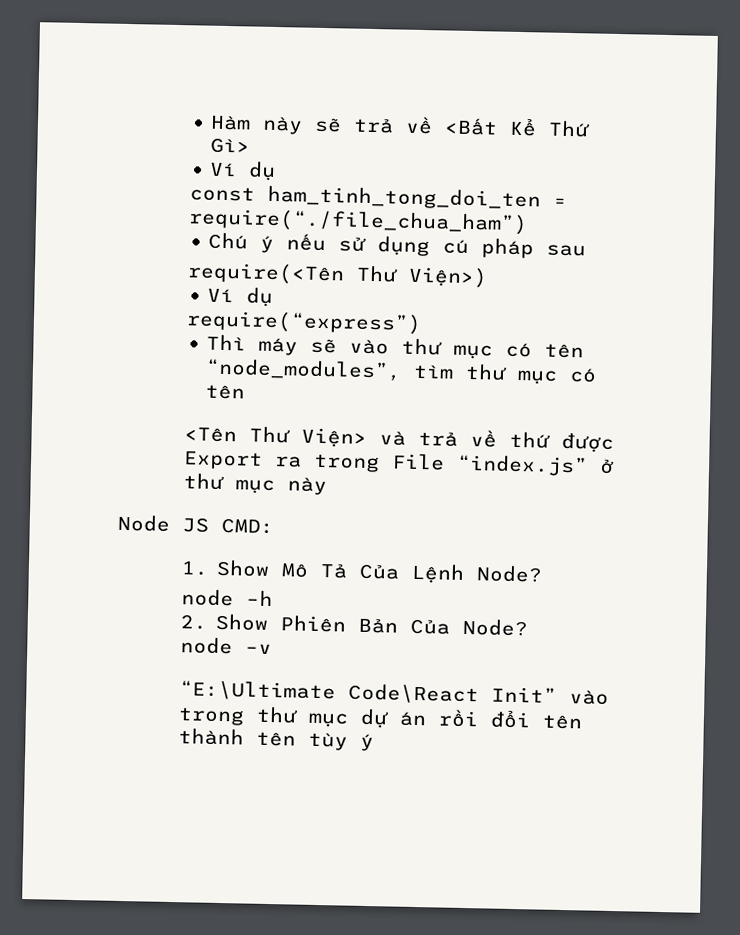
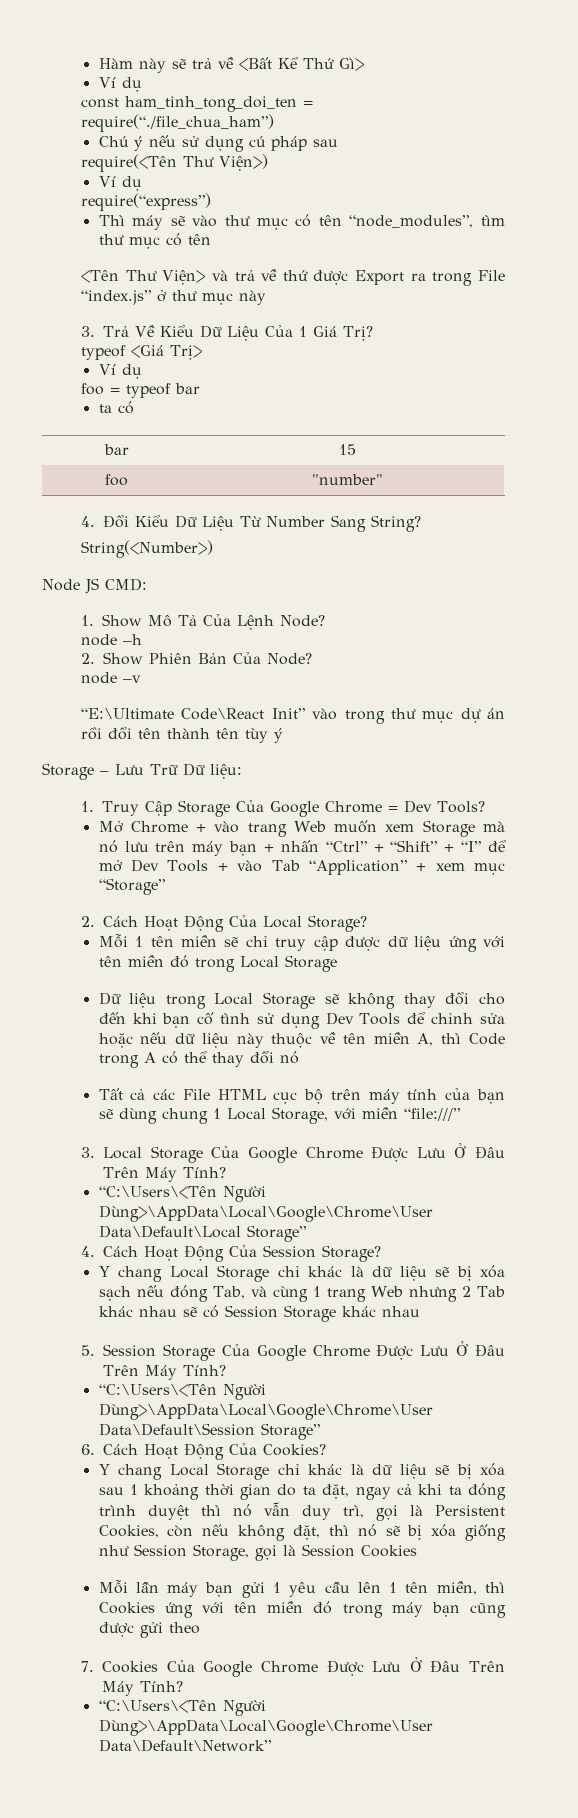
(328, 486) none -> [81,325,374,341] [81,345,203,360] [98,364,142,379] [81,383,201,398] [98,401,134,414] [103,444,129,455] [339,444,357,455] [105,474,128,486] [312,474,384,485] [81,515,422,532] [81,540,214,558] // 3. Trả Về Kiểu Dữ Liệu Của 1 Giá Trị? // typeof <Giá Trị> // Ví dụ // foo = typeof bar // ta có // bar | 15 // foo | "number" // 4. Đổi Kiểu Dữ Liệu Từ Number Sang String? // String(<Number>)
(375, 742) none -> [42,763,242,780] [81,800,486,817] [98,820,505,837] [98,840,506,856] [98,859,506,875] [98,878,165,895] [81,915,368,932] [98,934,505,952] [98,955,337,972] [98,992,506,1009] [98,1012,505,1029] [98,1032,506,1048] [98,1051,299,1068] [98,1088,506,1104] [98,1107,460,1124] [81,1143,506,1163] [103,1167,227,1182] [98,1186,266,1202] [98,1205,433,1222] [98,1225,306,1242] [81,1245,382,1262] [98,1265,505,1282] [98,1285,506,1302] [98,1305,420,1322] [81,1341,506,1361] [103,1365,227,1380] [98,1384,266,1400] [98,1403,433,1420] [98,1423,320,1440] [81,1443,327,1460] [98,1463,505,1480] [98,1483,506,1500] [98,1502,505,1521] [98,1524,506,1541] [98,1544,417,1561] [98,1580,506,1598] [98,1601,507,1618] [98,1622,200,1638] [81,1657,506,1677] [102,1681,184,1696] [98,1700,266,1716] [98,1719,433,1736] [98,1739,271,1752] // Storage – Lưu Trữ Dữ liệu: // 1. Truy Cập Storage Của Google Chrome = Dev Tools? // Mở Chrome + vào trang Web muốn xem Storage mà nó lưu trên máy bạn + nhấn “Ctrl” + “Shift” + “I” để mở Dev Tools + vào Tab “Application” + xem mục “Storage” // 2. Cách Hoạt Động Của Local Storage? // Mỗi 1 tên miền sẽ chỉ truy cập được dữ liệu ứng với tên miền đó trong Local Storage // Dữ liệu trong Local Storage sẽ không thay đổi cho đến khi bạn cố tình sử dụng Dev Tools để chỉnh sửa hoặc nếu dữ liệu này thuộc về tên miền A, thì Code trong A có thể thay đổi nó // Tất cả các File HTML cục bộ trên máy tính của bạn sẽ dùng chung 1 Local Storage, với miền “file:///” // 3. Local Storage Của Google Chrome Được Lưu Ở Đâu Trên Máy Tính? // “C:\Users\<Tên Người Dùng>\AppData\Local\Google\Chrome\User Data\Default\Local Storage” // 4. Cách Hoạt Động Của Session Storage? // Y chang Local Storage chỉ khác là dữ liệu sẽ bị xóa sạch nếu đóng Tab, và cùng 1 trang Web nhưng 2 Tab khác nhau sẽ có Session Storage khác nhau // 5. Session Storage Của Google Chrome Được Lưu Ở Đâu Trên Máy Tính? // “C:\Users\<Tên Người Dùng>\AppData\Local\Google\Chrome\User Data\Default\Session Storage” // 6. Cách Hoạt Động Của Cookies? // Y chang Local Storage chỉ khác là dữ liệu sẽ bị xóa sau 1 khoảng thời gian do ta đặt, ngay cả khi ta đóng trình duyệt thì nó vẫn duy trì, gọi là Persistent Cookies, còn nếu không đặt, thì nó sẽ bị xóa giống như Session Storage, gọi là Session Cookies // Mỗi lần máy bạn gửi 1 yêu cầu lên 1 tên miền, thì Cookies ứng với tên miền đó trong máy bạn cũng được gửi theo // 7. Cookies Của Google Chrome Được Lưu Ở Đâu Trên Máy Tính? // “C:\Users\<Tên Người Dùng>\AppData\Local\Google\Chrome\User Data\Default\Network”

